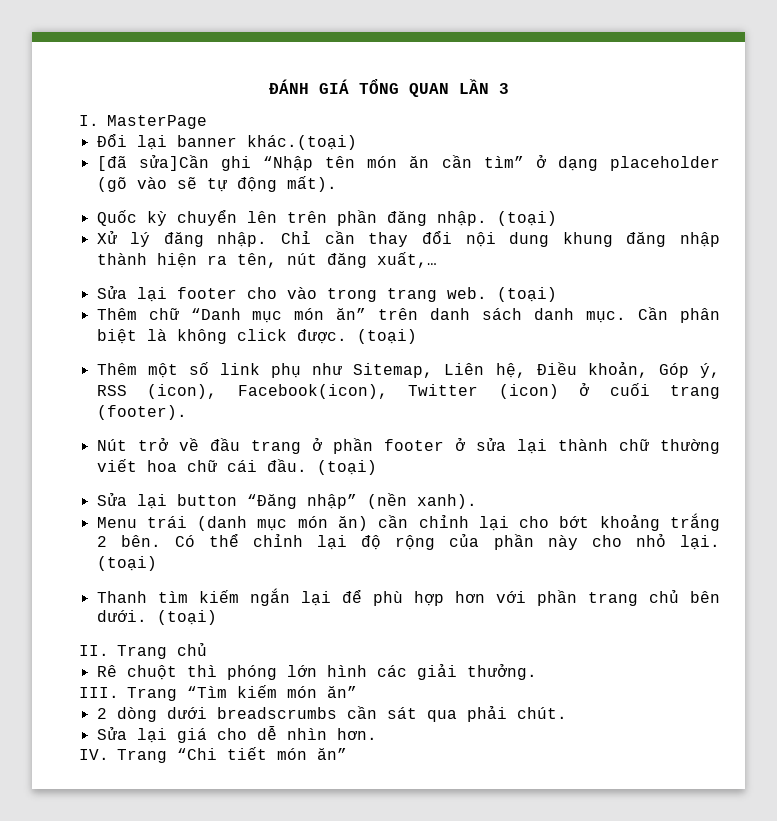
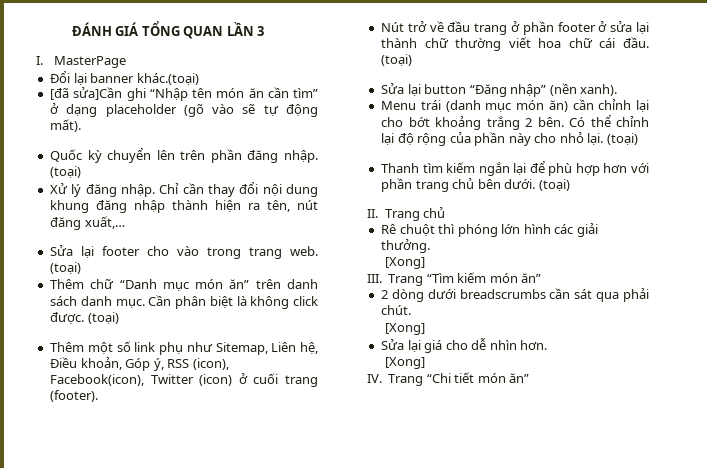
(537, 672) none -> [384,257,425,269] // [Xong]
(567, 713) none -> [384,323,425,335] // [Xong]
(377, 734) none -> [384,357,425,369] // [Xong]

